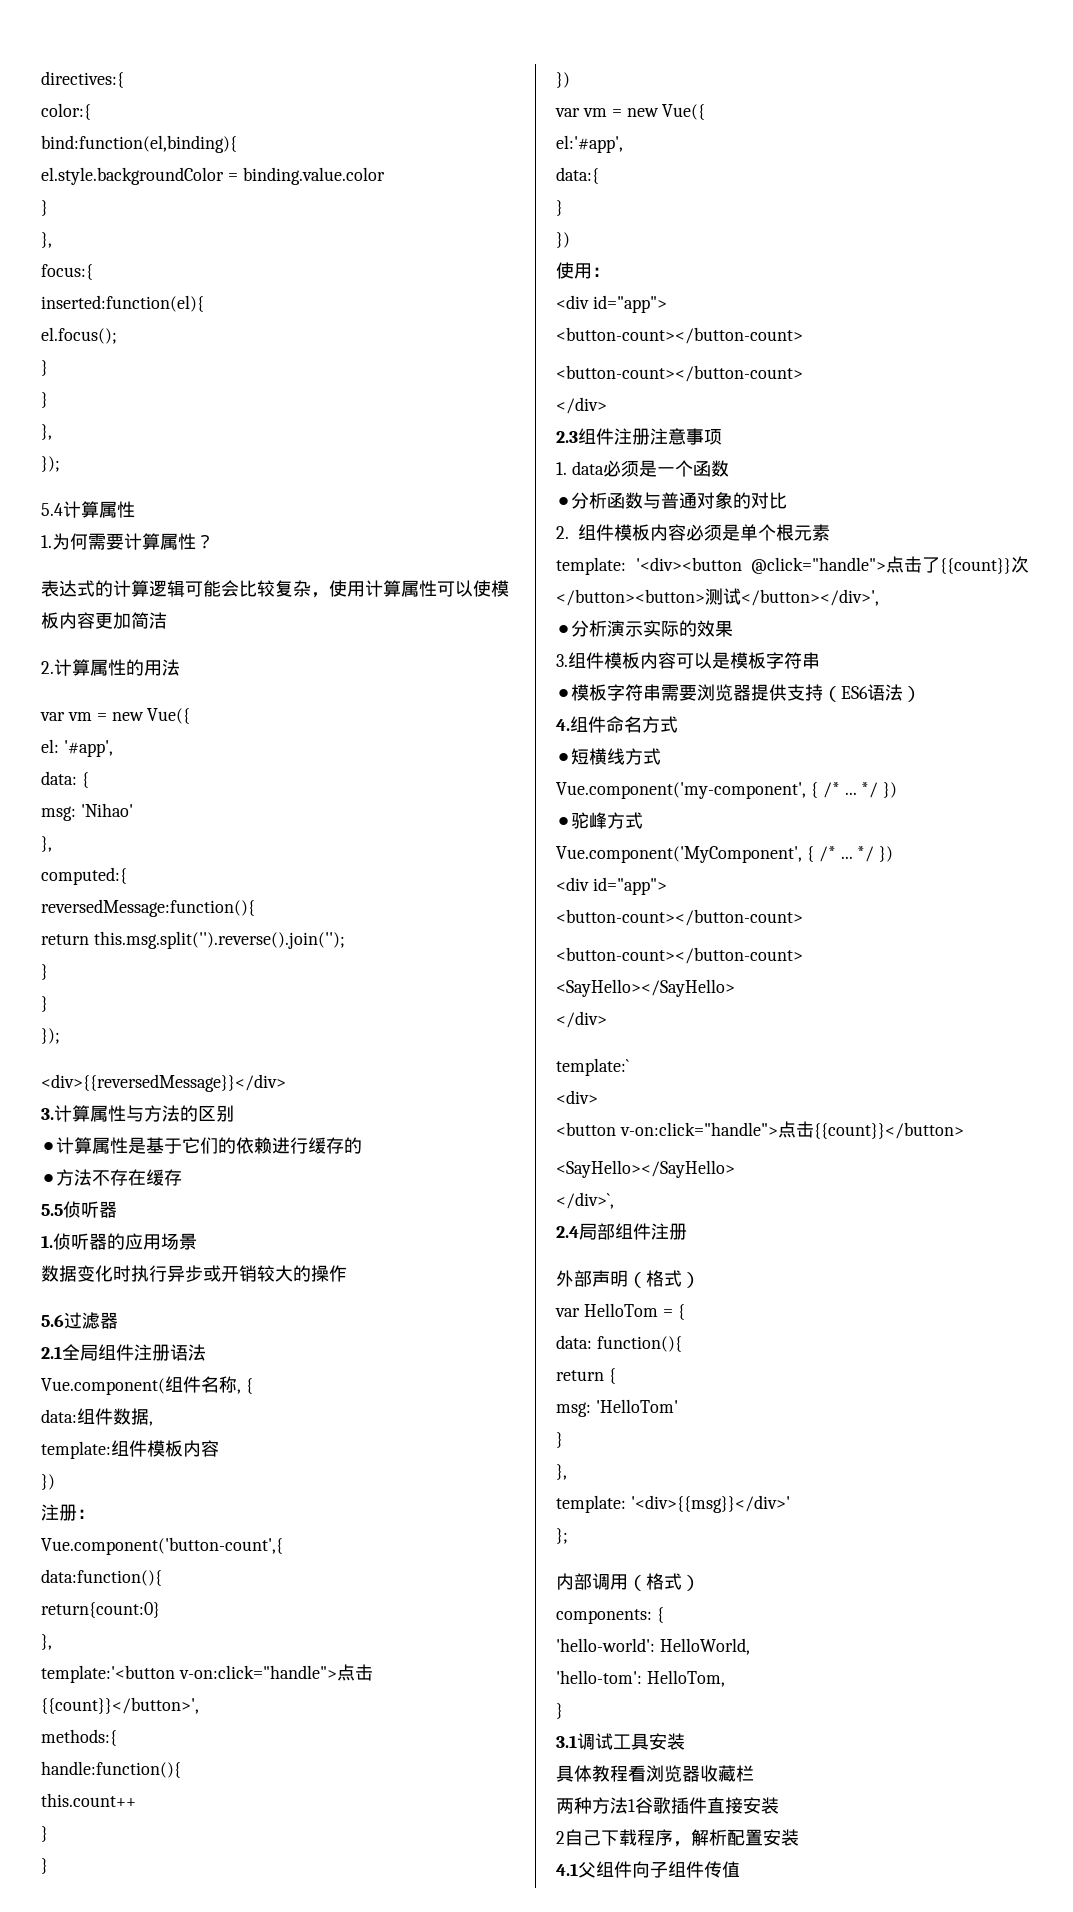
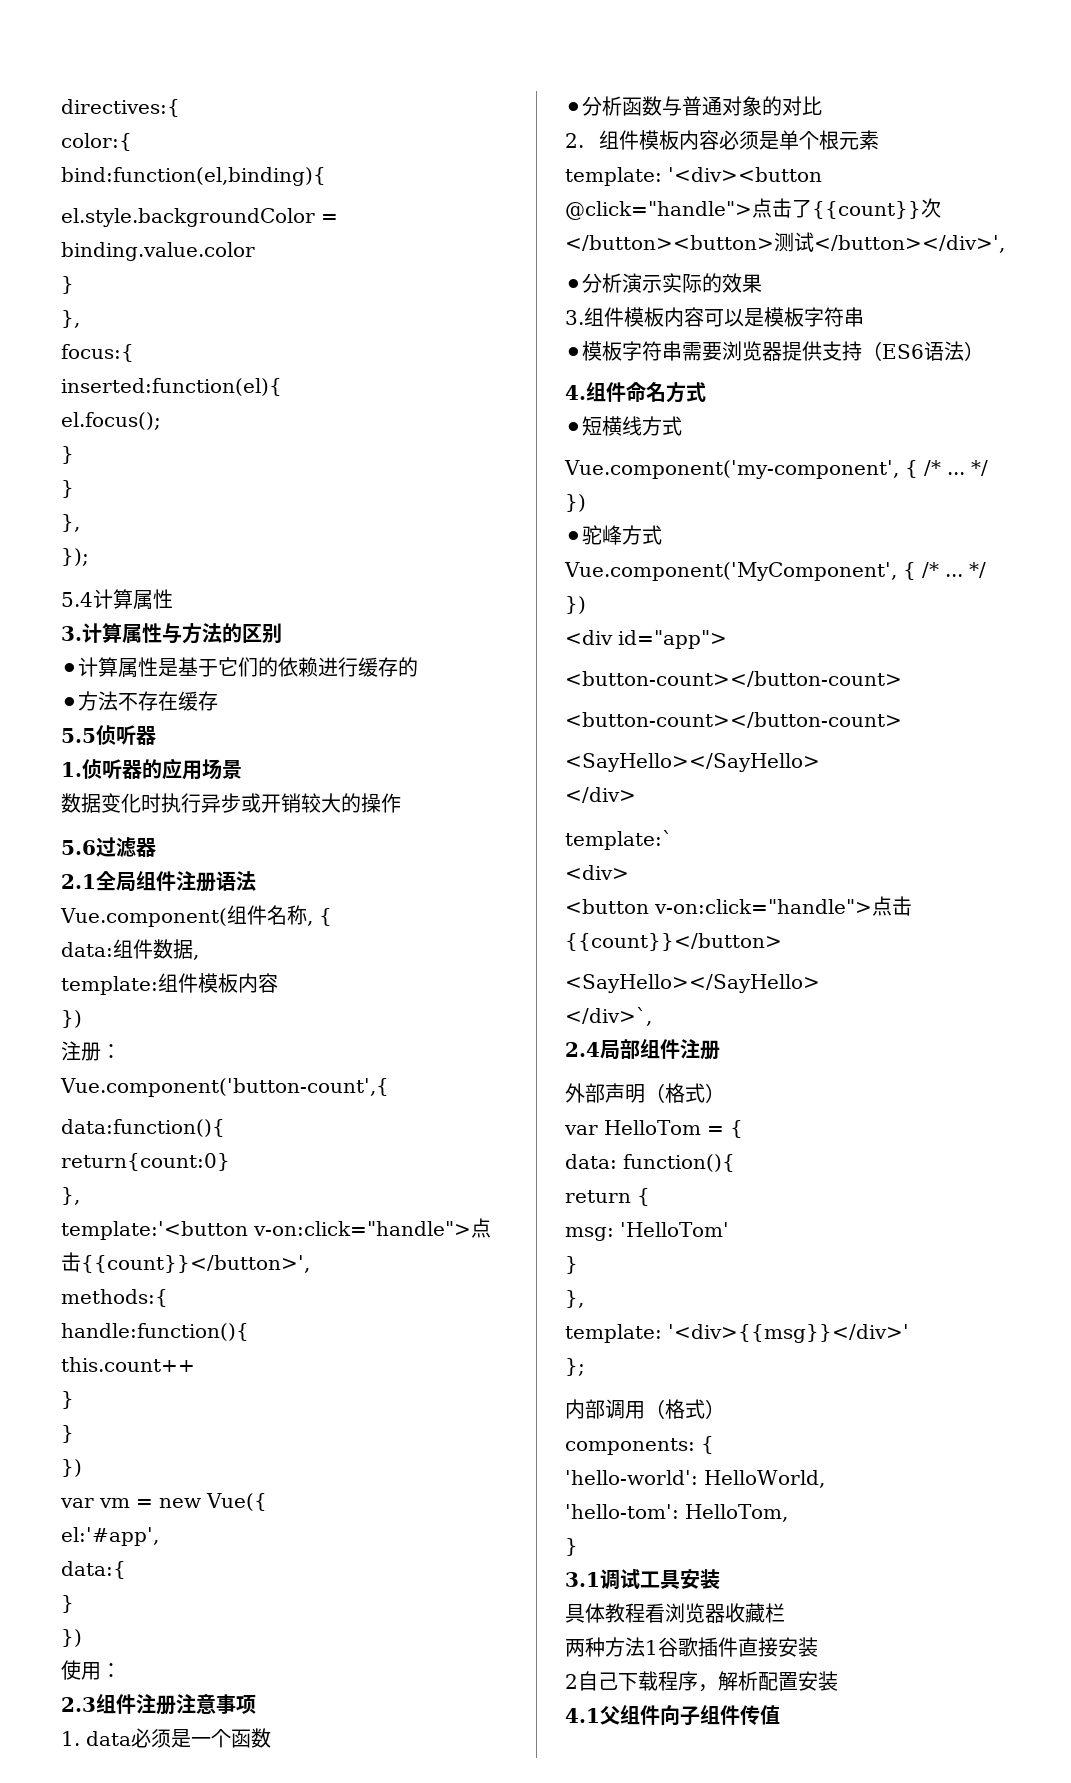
[41,533,214,550] [41,580,509,598] [41,612,167,629] [41,659,180,676] [40,708,191,724] [41,739,113,757] [41,771,89,788] [41,803,133,821] [41,836,52,852] [41,867,127,885] [41,899,255,917] [41,931,345,949] [41,964,48,980] [41,996,48,1012] [41,1028,60,1044] [41,1074,286,1092] // 1.为何需要计算属性？ // 表达式的计算逻辑可能会比较复杂，使用计算属性可以使模板内容更加简洁 // 2.计算属性的用法 // var vm = new Vue({ // el: '#app', // data: { // msg: 'Nihao' // }, // computed:{ // reversedMessage:function(){ // return this.msg.split('').reverse().join(''); // } // } // }); // <div>{{reversedMessage}}</div> -> (173, 599) none
[556,295,667,313] [556,327,803,344] [556,365,803,382] [556,397,607,414] // <div id="app"> // <button-count></button-count> // <button-count></button-count> // </div> -> (121, 1670) none

